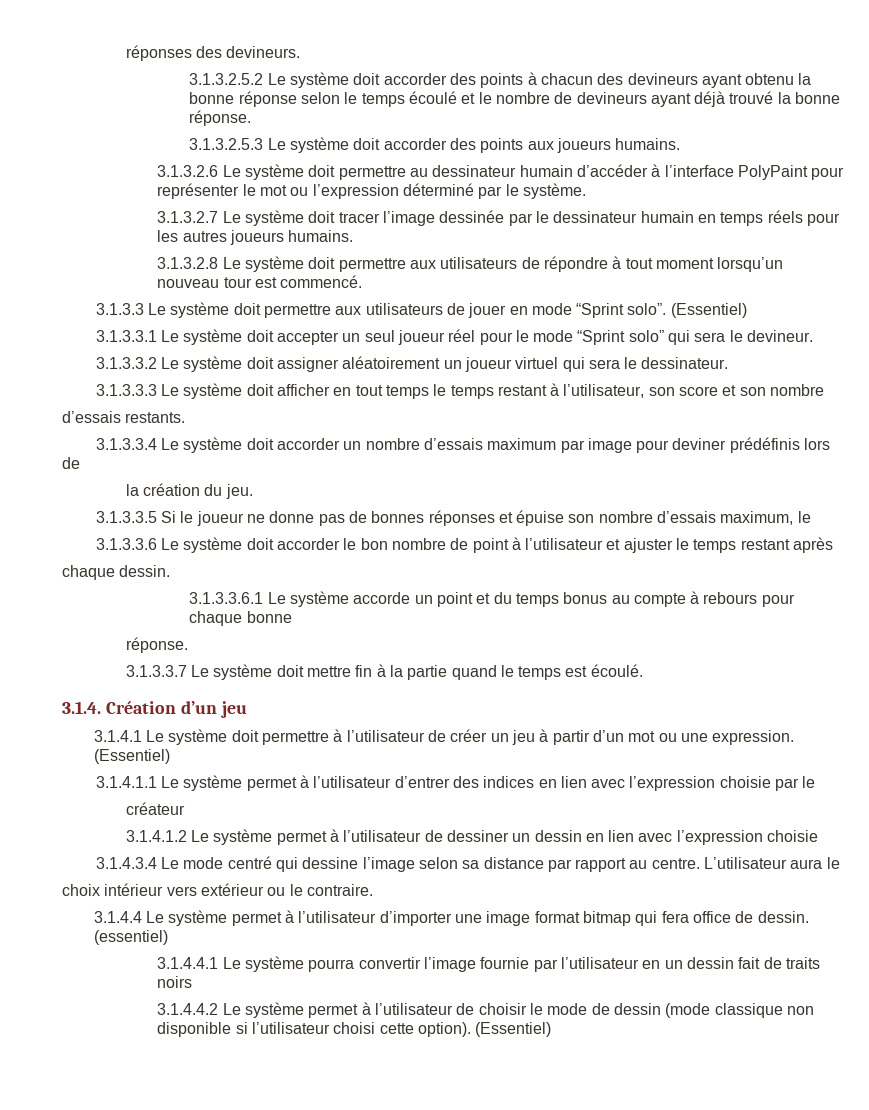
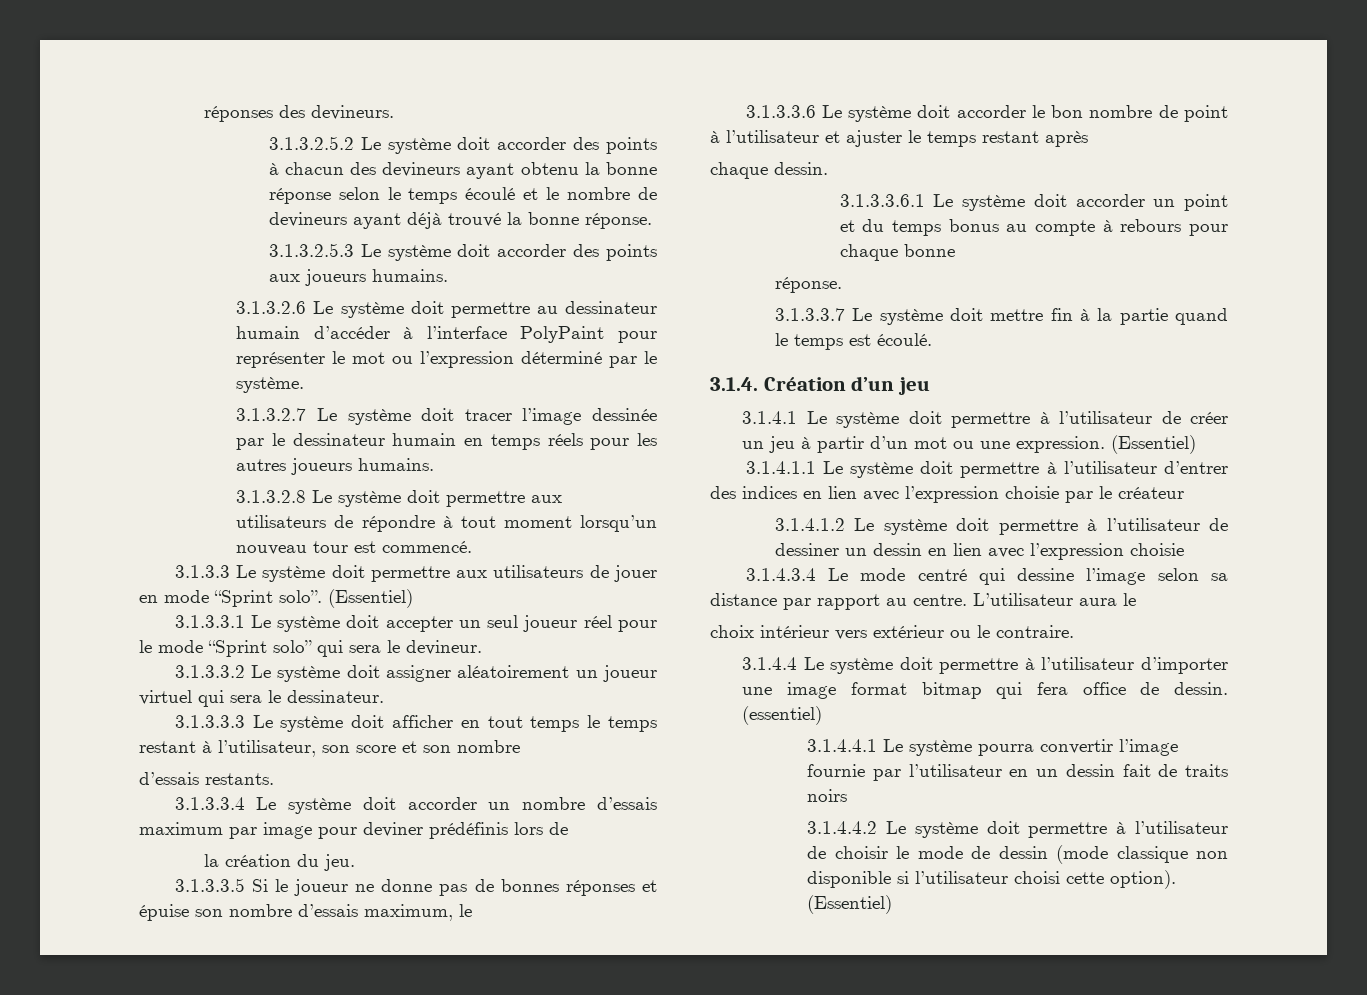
[353,592,411,604] accorde -> [1033,194,1145,207] doit accorder
[246,777,297,791] permet -> [920,461,1040,478] doit permettre
(816, 782) // -> (1112, 492) none
[276,831,327,845] permet -> [956,518,1078,535] doit permettre
[231,912,282,926] permet -> [899,657,1019,674] doit permettre
[308,1004,359,1018] permet -> [986,821,1108,838] doit permettre

